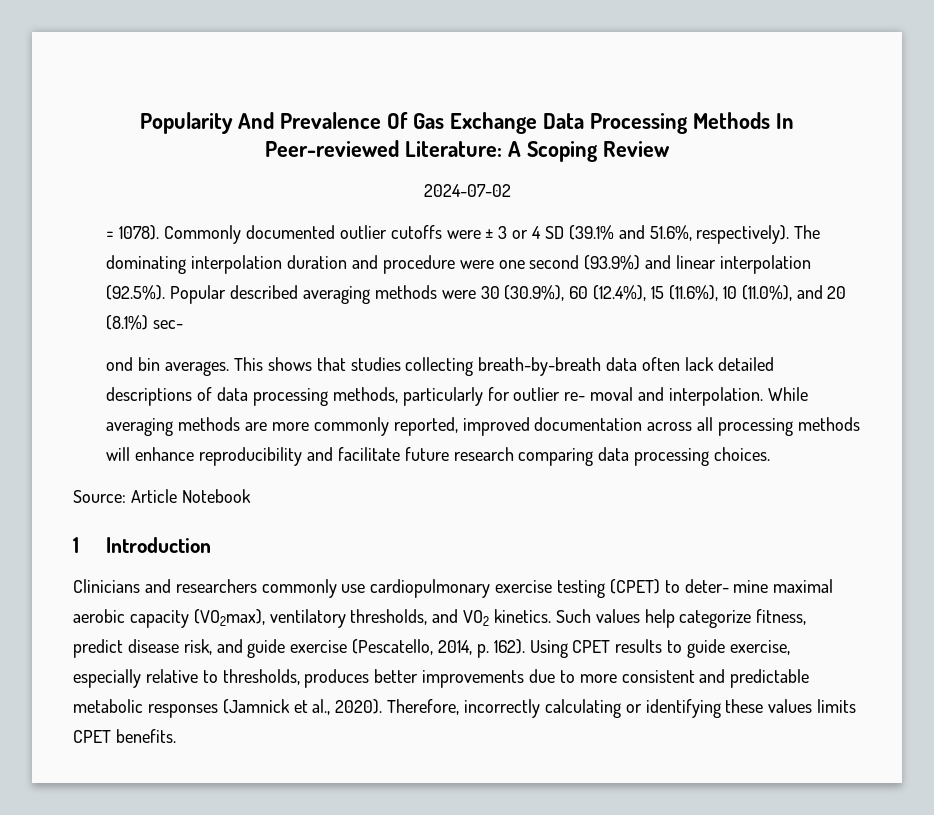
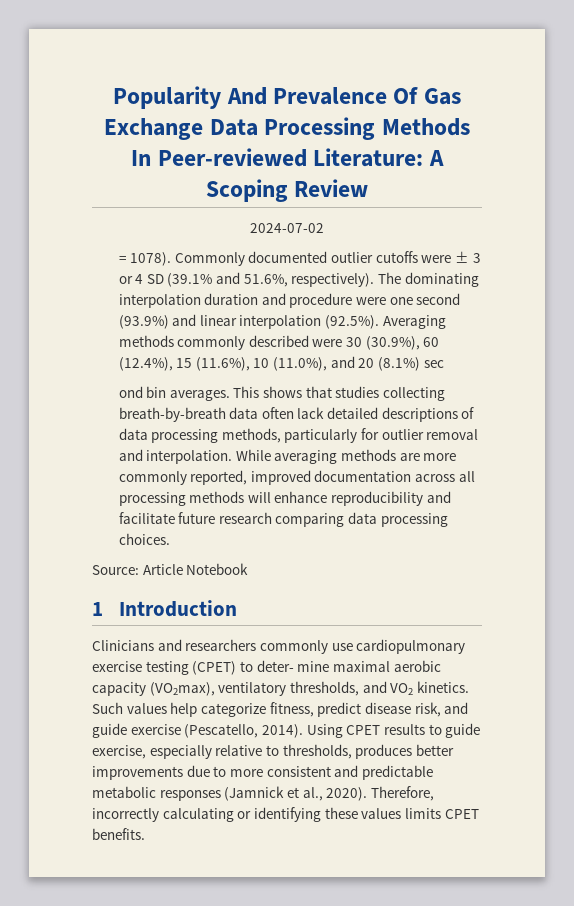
[170,285,437,304] Popular described averaging methods -> [382,315,446,329] [118,335,309,350] Averaging methods commonly described
[153,320,184,329] sec- -> [423,360,444,368] sec
[564,387,634,401] re- moval -> [426,429,479,440] removal
[438,639,525,658] 2014, p. 162). -> [261,724,303,738] 2014).

